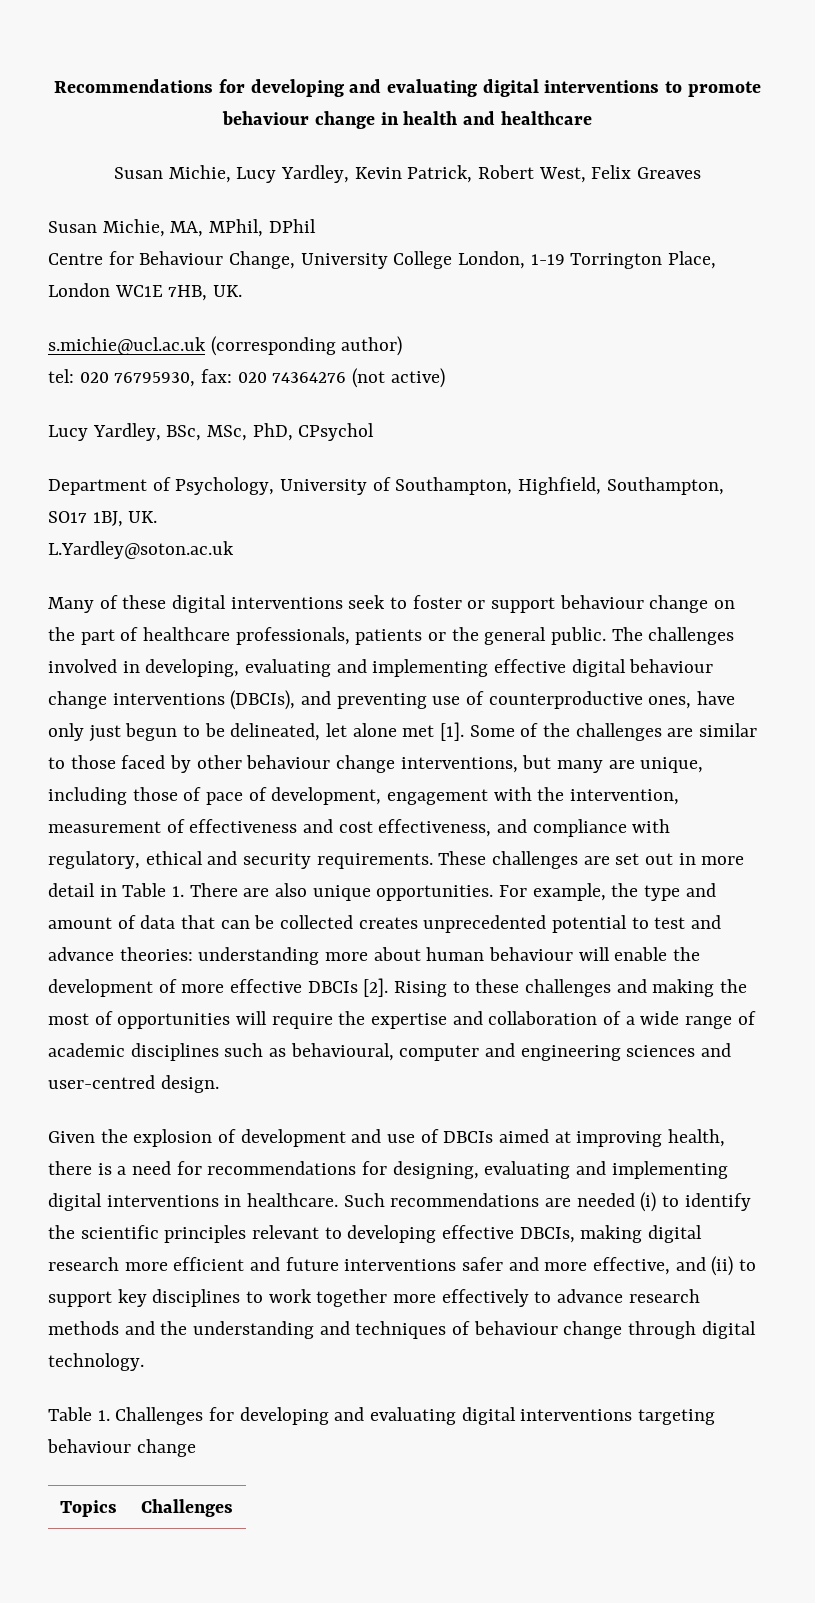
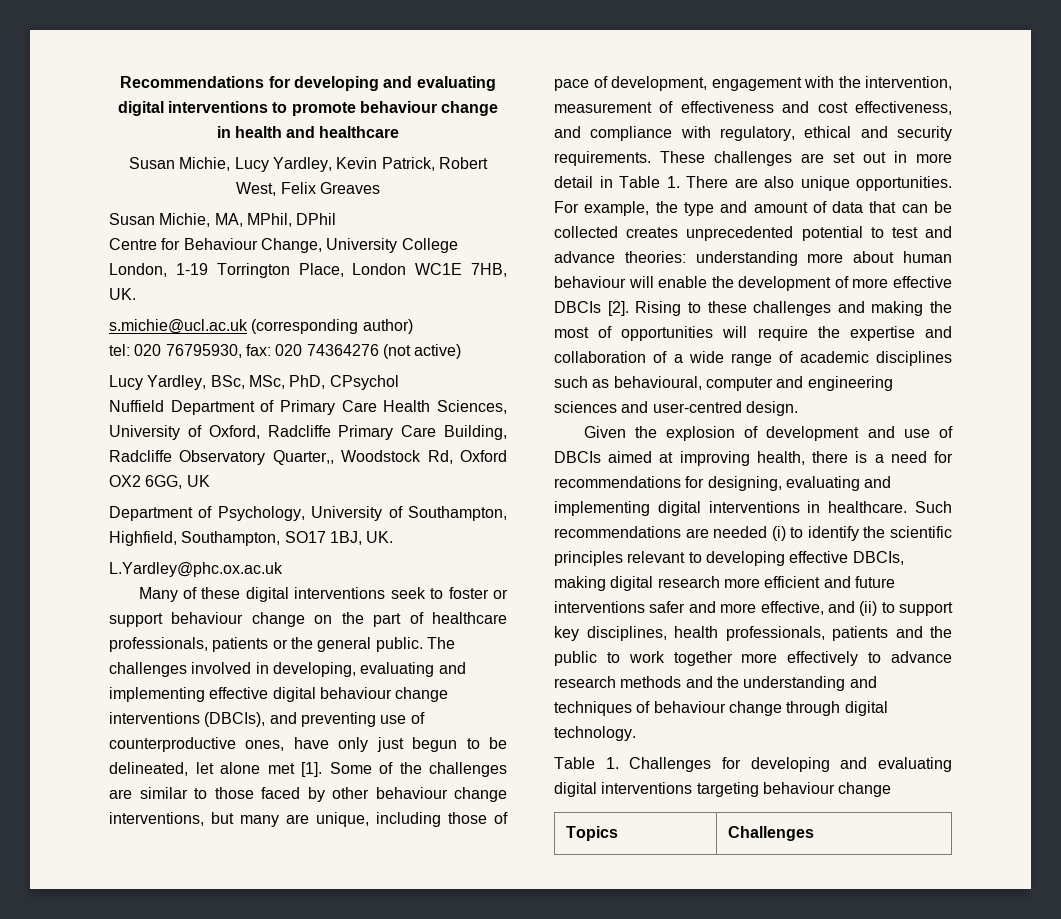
(375, 432) none -> [109,400,508,415] [109,425,507,440] [109,450,508,465] [109,475,210,489] // Nuffield Department of Primary Care Health Sciences, University of Oxford, Radcliffe Primary Care Building, Radcliffe Observatory Quarter,, Woodstock Rd, Oxford OX2 6GG, UK
[48,541,234,559] L.Yardley@soton.ac.uk -> [109,562,283,577] L.Yardley@phc.ox.ac.uk
[152,1289,241,1307] disciplines -> [586,626,952,641] [554,651,597,666] disciplines, health professionals, patients and the public

